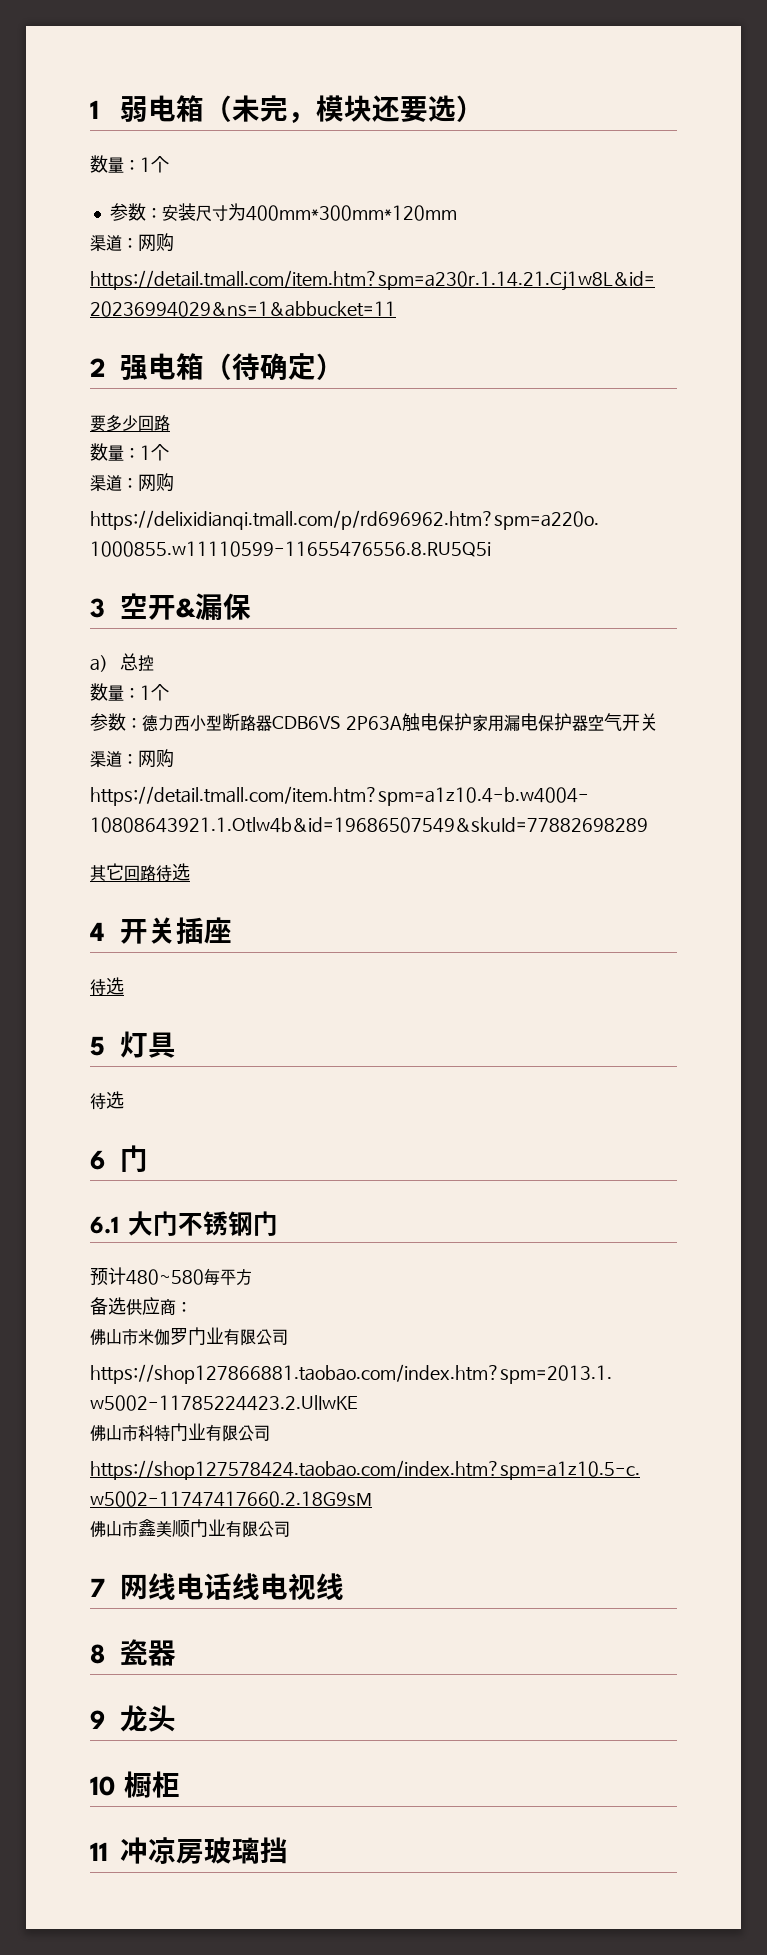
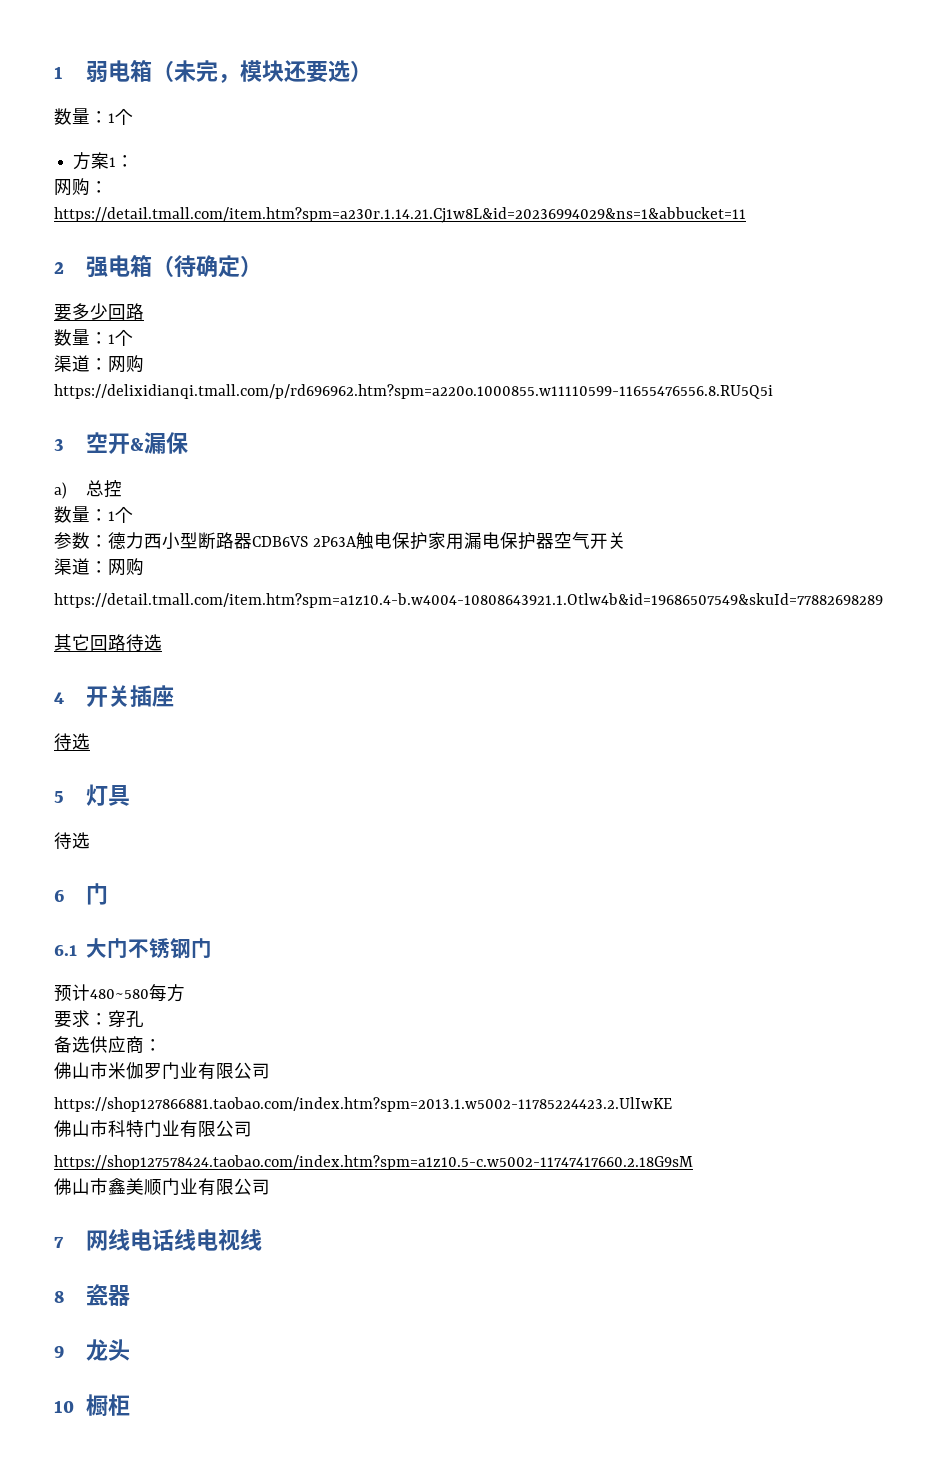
[109,203,457,222] [90,233,174,252] 参数：安装尺寸为400mm*300mm*120mm // 渠道：网购 -> [73,152,135,170] [54,178,108,196] 方案1： // 网购：
[220,1269,252,1286] 平方 -> [167,984,185,1002] [54,1010,144,1028] 方 // 要求：穿孔
[90,1837,289,1864] // 11冲凉房玻璃挡 -> (131, 1405) none

